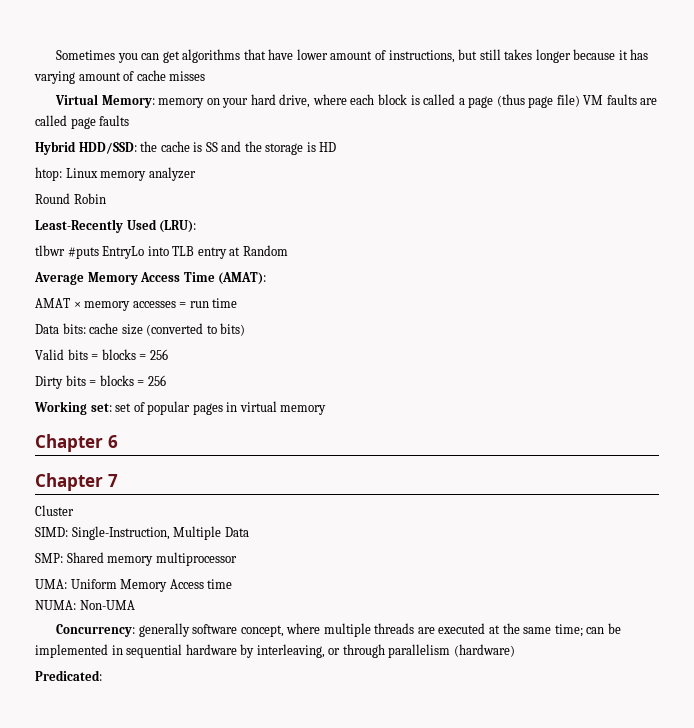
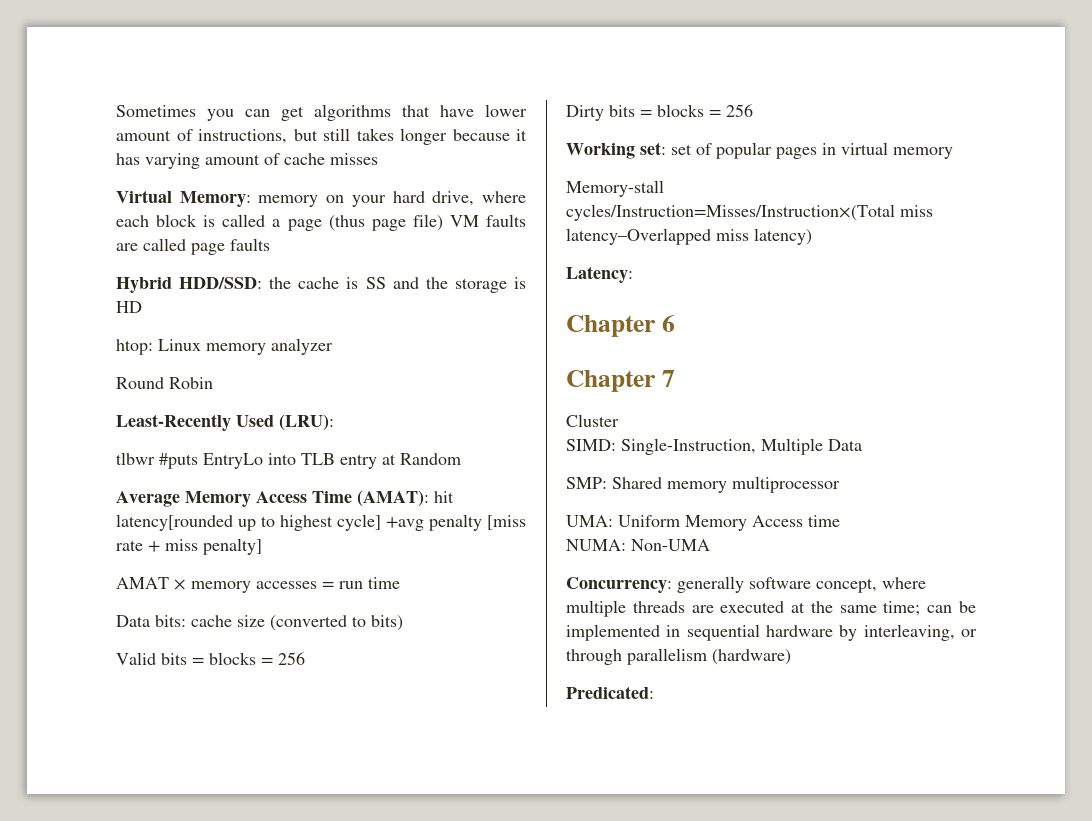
(267, 278) none -> [434,491,454,503] [116,514,526,531] [116,538,262,555] hit latency[rounded up to highest cycle] +avg penalty [miss rate + miss penalty]
(327, 410) none -> [566,180,664,197] [566,204,933,221] [566,228,812,245] [566,266,633,283] // Memory-stall cycles/Instruction=Misses/Instruction×(Total miss latency–Overlapped miss latency) // Latency:

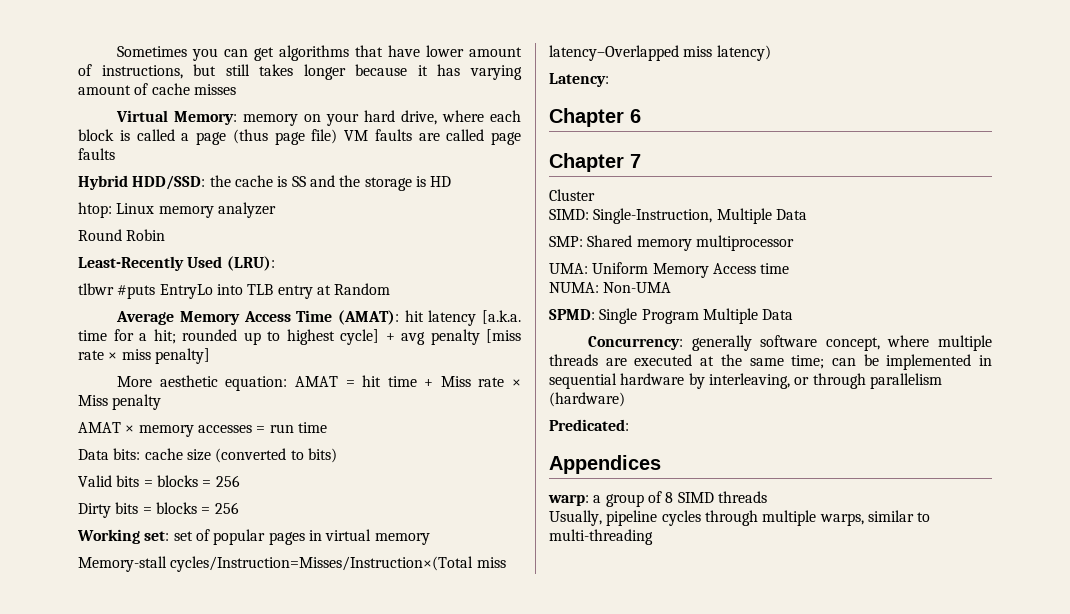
[116,514,233,531] latency[rounded -> [428,310,521,326] [78,329,237,344] latency [a.k.a. time for a hit; rounded
[386,517,424,531] +avg -> [385,332,425,345] + avg
[148,541,160,552] + -> [108,352,118,360] ×
(262, 546) none -> [117,375,521,391] [78,394,162,410] // More aesthetic equation: AMAT = hit time + Miss rate × Miss penalty
(710, 545) none -> [549,308,794,324] // SPMD: Single Program Multiple Data
(654, 692) none -> [549,455,661,474] [548,491,767,507] [549,510,931,526] [549,529,653,545] // Appendices // warp: a group of 8 SIMD threads // Usually, pipeline cycles through multiple warps, similar to multi-threading

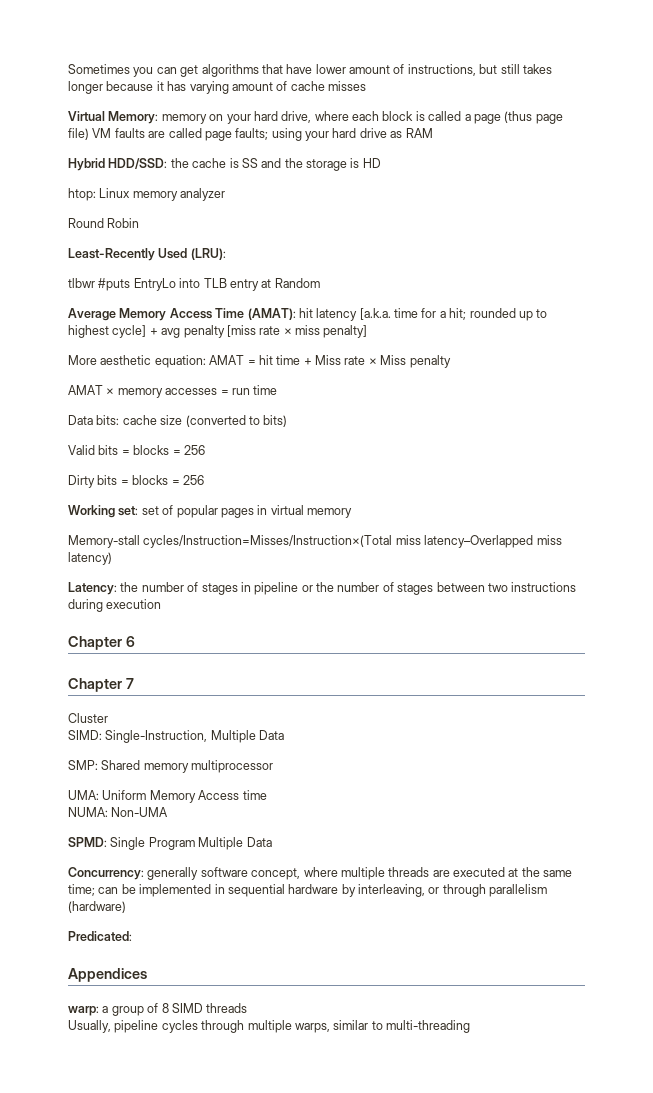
[78,148,115,160] faults -> [235,128,433,141] faults; using your hard drive as RAM
(609, 80) none -> [120,582,577,595] [68,599,162,612] the number of stages in pipeline or the number of stages between two instructions during execution

